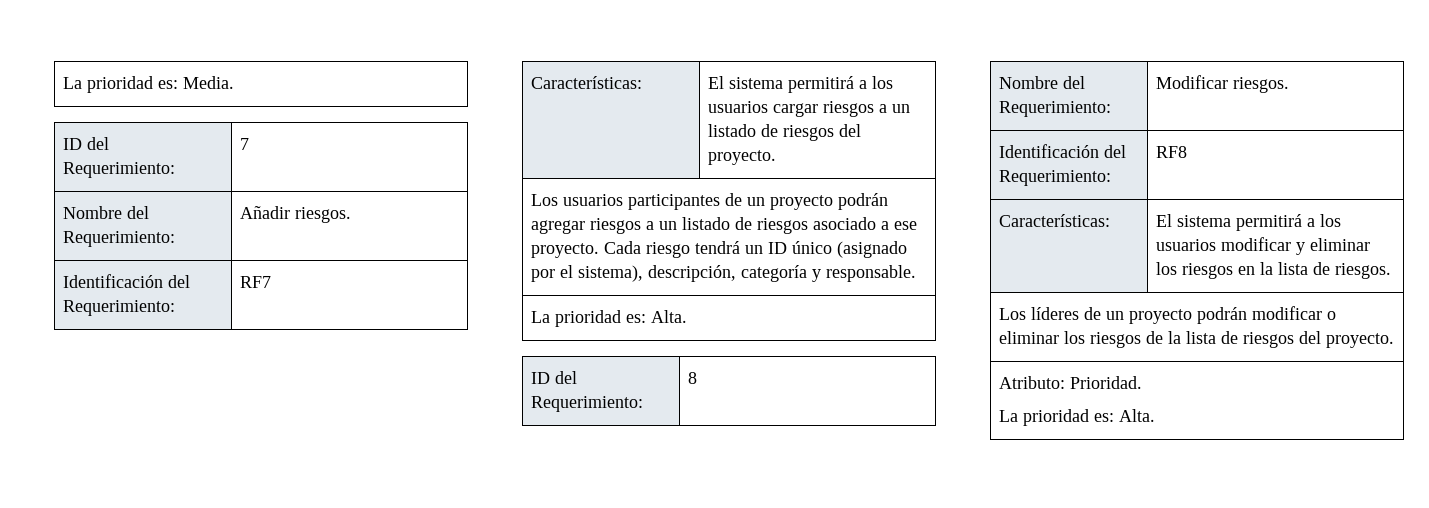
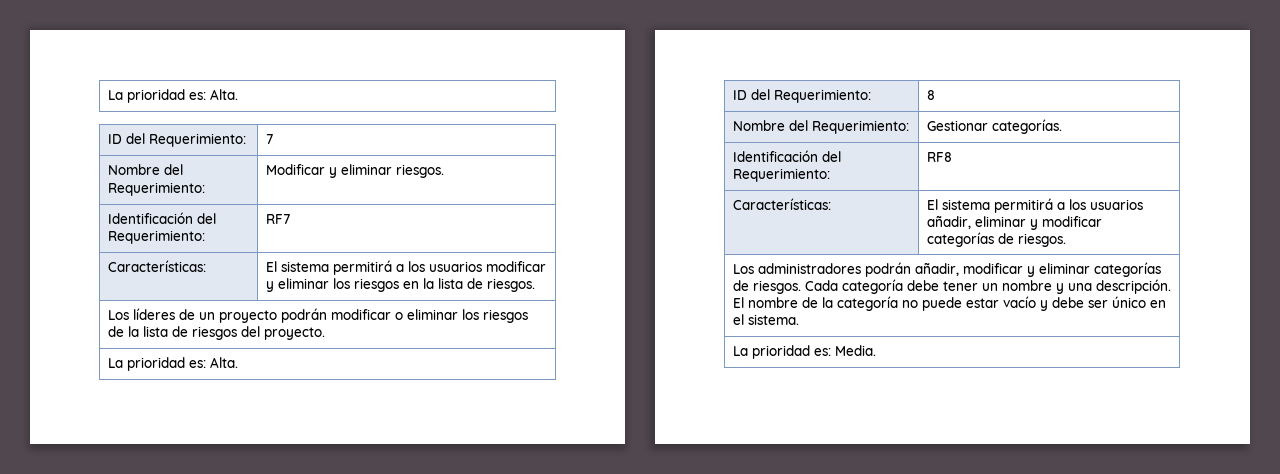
[63,76,235,93] La prioridad es: Media. -> [107,89,238,103] La prioridad es: Alta.
[240,206,291,219] Añadir -> [265,164,392,178] Modificar y eliminar
[531,76,643,89] [708,76,894,93] [708,101,911,117] [708,124,862,141] [708,150,777,165] [531,193,889,210] [531,217,918,234] [531,241,908,258] [531,265,917,282] [531,310,688,327] [531,371,578,384] [531,396,644,412] [688,372,698,384] [999,76,1086,89] [999,101,1112,117] [1156,75,1290,93] [999,144,1127,158] [999,170,1112,186] [1156,146,1188,158] // Características: | El sistema permitirá a los usuarios cargar riesgos a un listado de riesgos del proyecto. // Los usuarios participantes de un proyecto podrán agregar riesgos a un listado de riesgos asociado a ese proyecto. Cada riesgo tendrá un ID único (asignado por el sistema), descripción, categoría y responsable. // La prioridad es: Alta. // ID del Requerimiento: | 8 // Nombre del Requerimiento: | Modificar riesgos. // Identificación del Requerimiento: | RF8 -> (290, 219) none
[999,376,1143,389] [999,409,1156,426] Atributo: Prioridad. // La prioridad es: Alta. -> [107,357,238,371] [732,89,871,103] [926,90,935,100] [732,120,909,134] [926,119,1062,134] [732,150,841,162] [732,168,830,182] [926,152,952,162] [732,198,831,210] [926,198,1143,213] [926,215,1102,230] [926,232,1066,247] [732,262,1161,277] [732,279,1171,294] [732,296,1166,311] [732,314,799,325] [732,345,876,359] La prioridad es: Alta. // ID del Requerimiento: | 8 // Nombre del Requerimiento: | Gestionar categorías. // Identificación del Requerimiento: | RF8 // Características: | El sistema permitirá a los usuarios añadir, eliminar y modificar categorías de riesgos. // Los administradores podrán añadir, modificar y eliminar categorías de riesgos. Cada categoría debe tener un nombre y una descripción. El nombre de la categoría no puede estar vacío y debe ser único en el sistema. // La prioridad es: Media.

